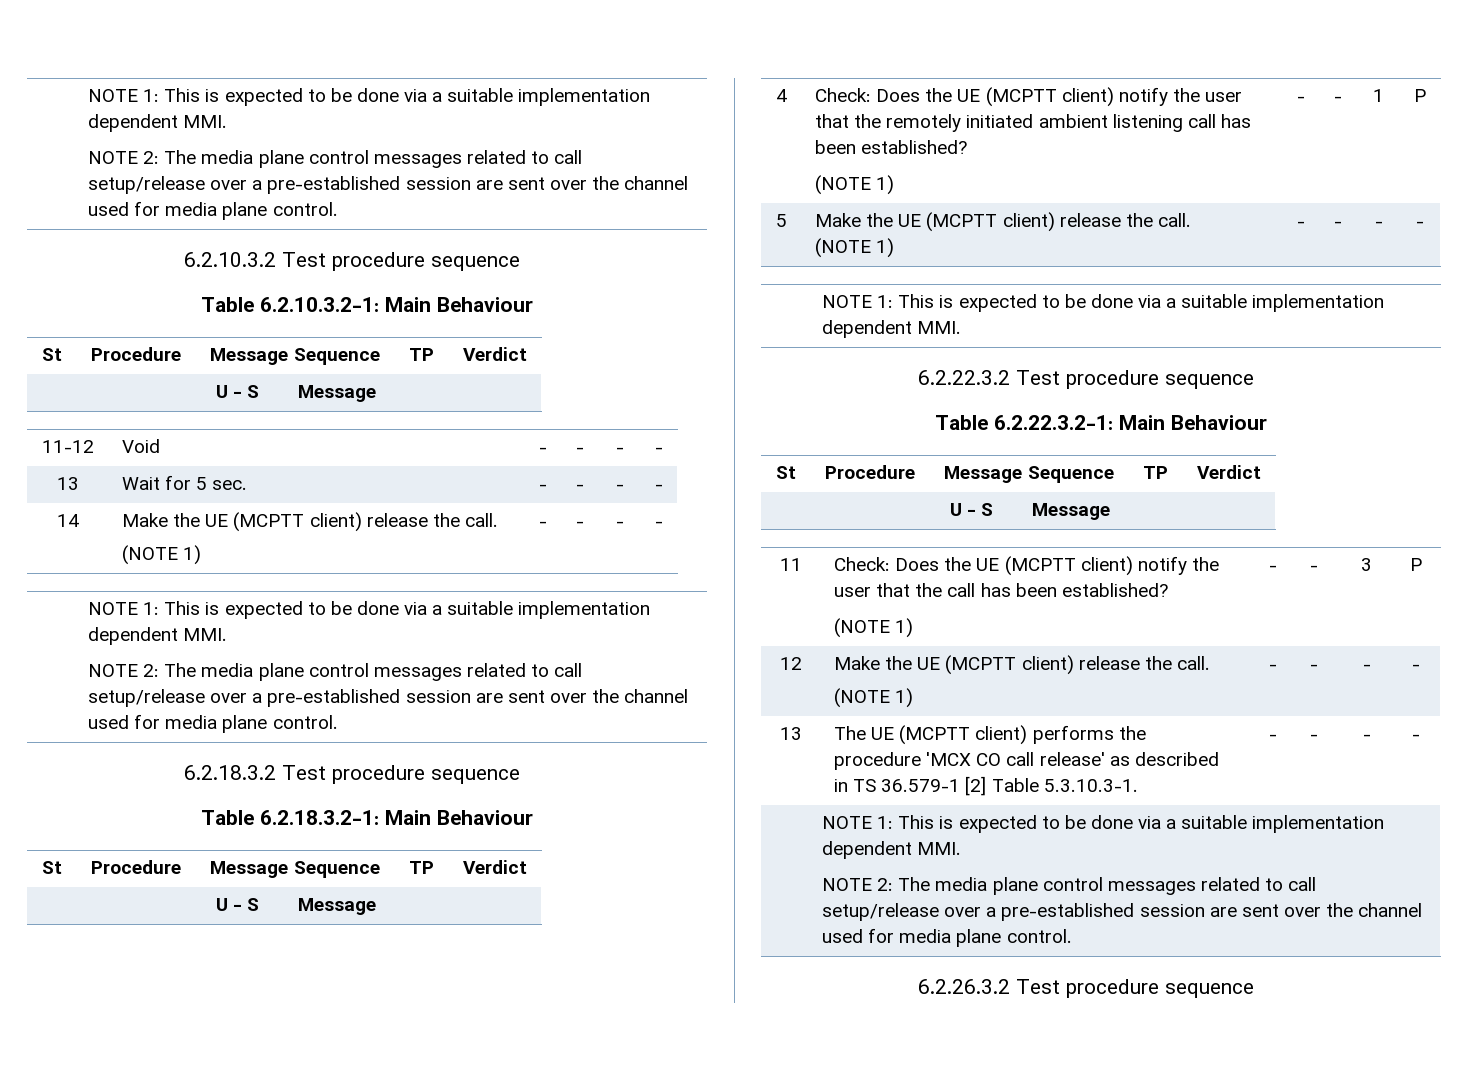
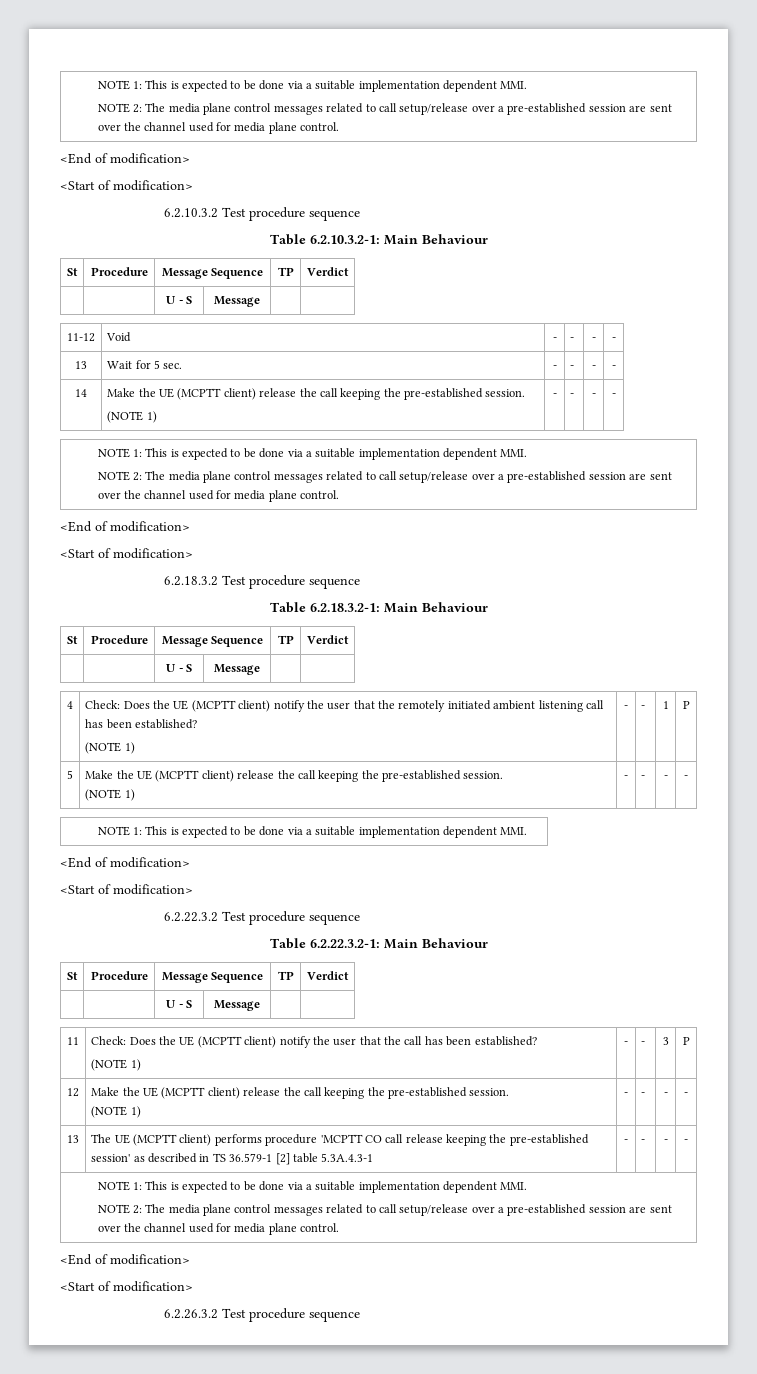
(338, 209) none -> [60,153,190,164] [60,180,193,191] // <End of modification> // <Start of modification>
[464,513,498,527] call. -> [319,388,526,400] call keeping the pre-established session.
(338, 722) none -> [60,521,190,532] [60,548,193,559] // <End of modification> // <Start of modification>
[1157,213,1191,227] call. -> [297,770,504,782] call keeping the pre-established session.
(962, 327) none -> [60,857,190,868] [60,884,193,895] // <End of modification> // <Start of modification>
[1176,656,1210,670] call. -> [303,1087,510,1099] call keeping the pre-established session.
[1118,726,1146,740] [834,752,1105,770] the procedure 'MCX CO call release' -> [265,1134,589,1146] [91,1154,131,1162] procedure 'MCPTT CO call release keeping the pre-established session'
[991,778,1138,792] Table 5.3.10.3-1. -> [292,1153,374,1163] table 5.3A.4.3-1
(1072, 936) none -> [60,1254,190,1265] [60,1281,193,1292] // <End of modification> // <Start of modification>

